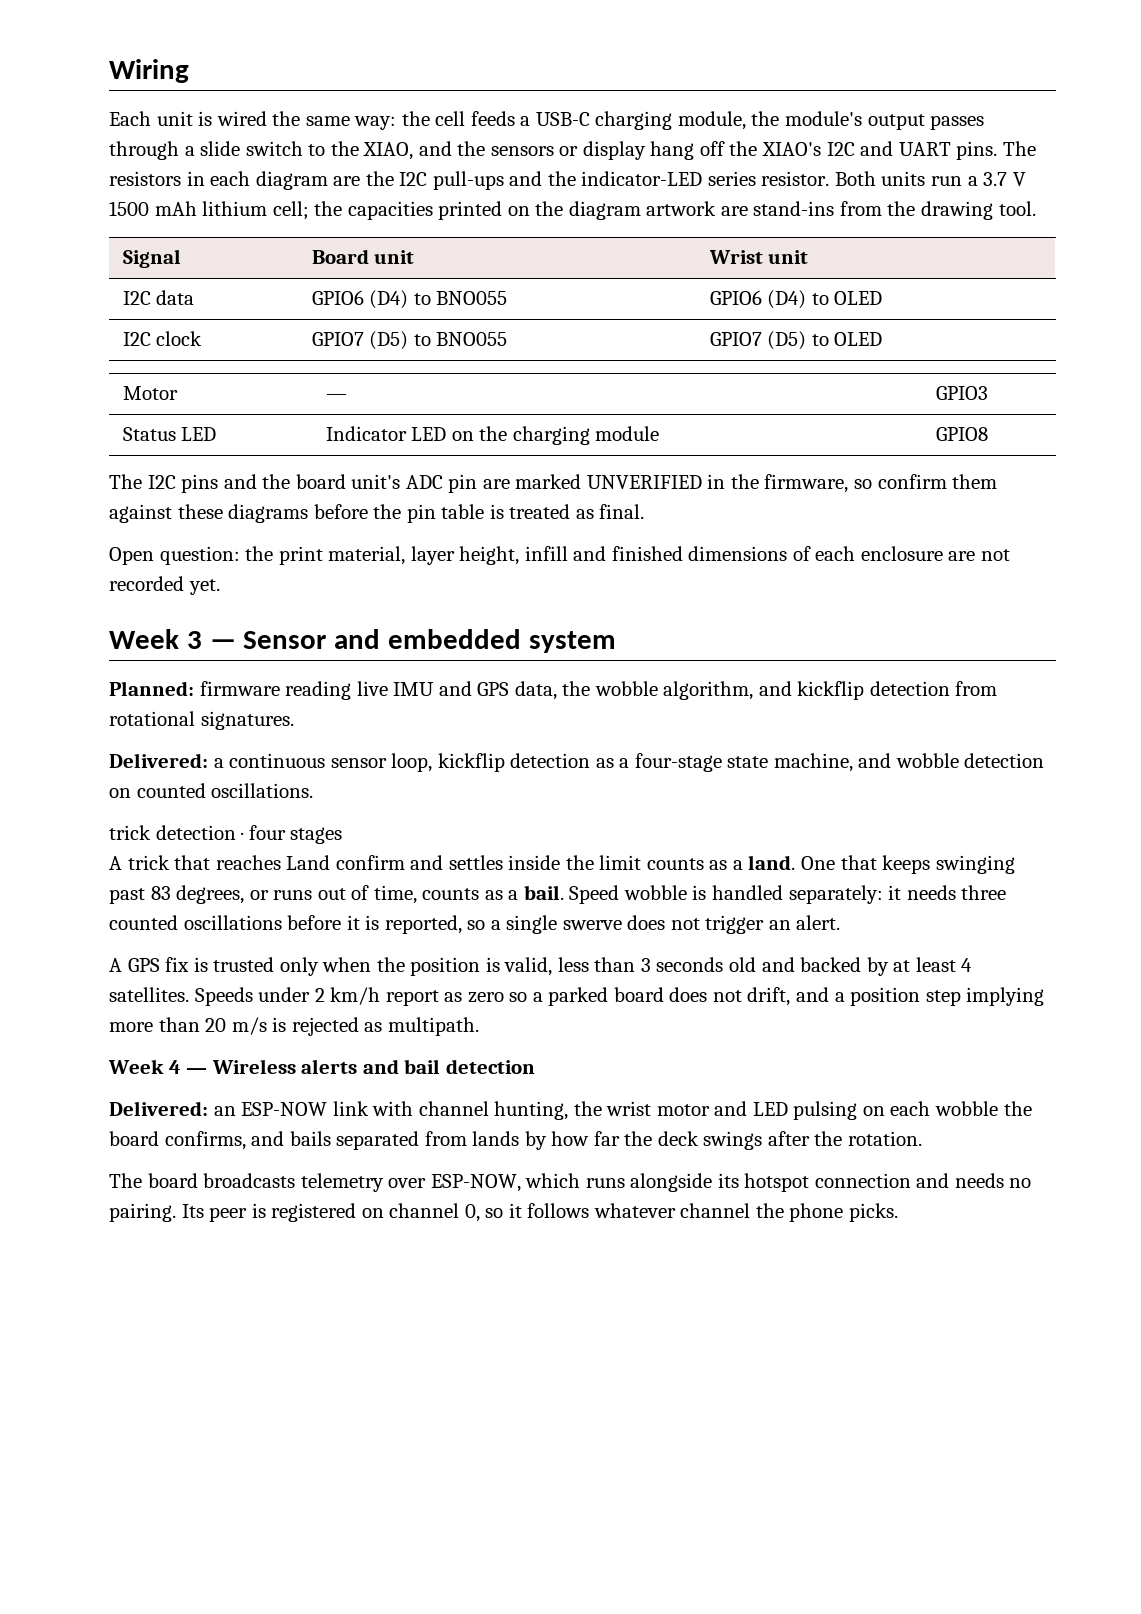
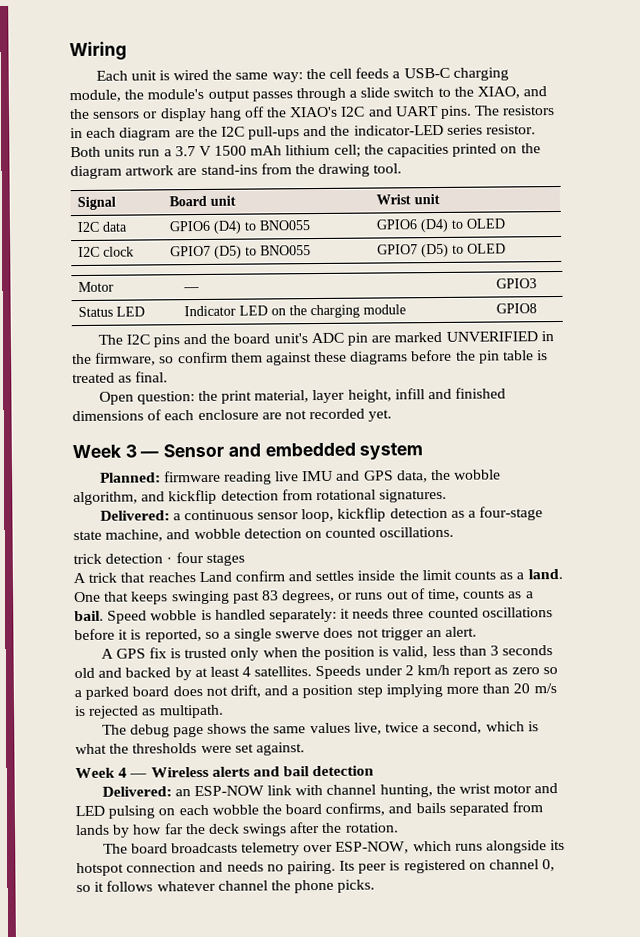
(479, 1026) none -> [101,721,539,738] [75,742,305,756] // The debug page shows the same values live, twice a second, which is what the thresholds were set against.

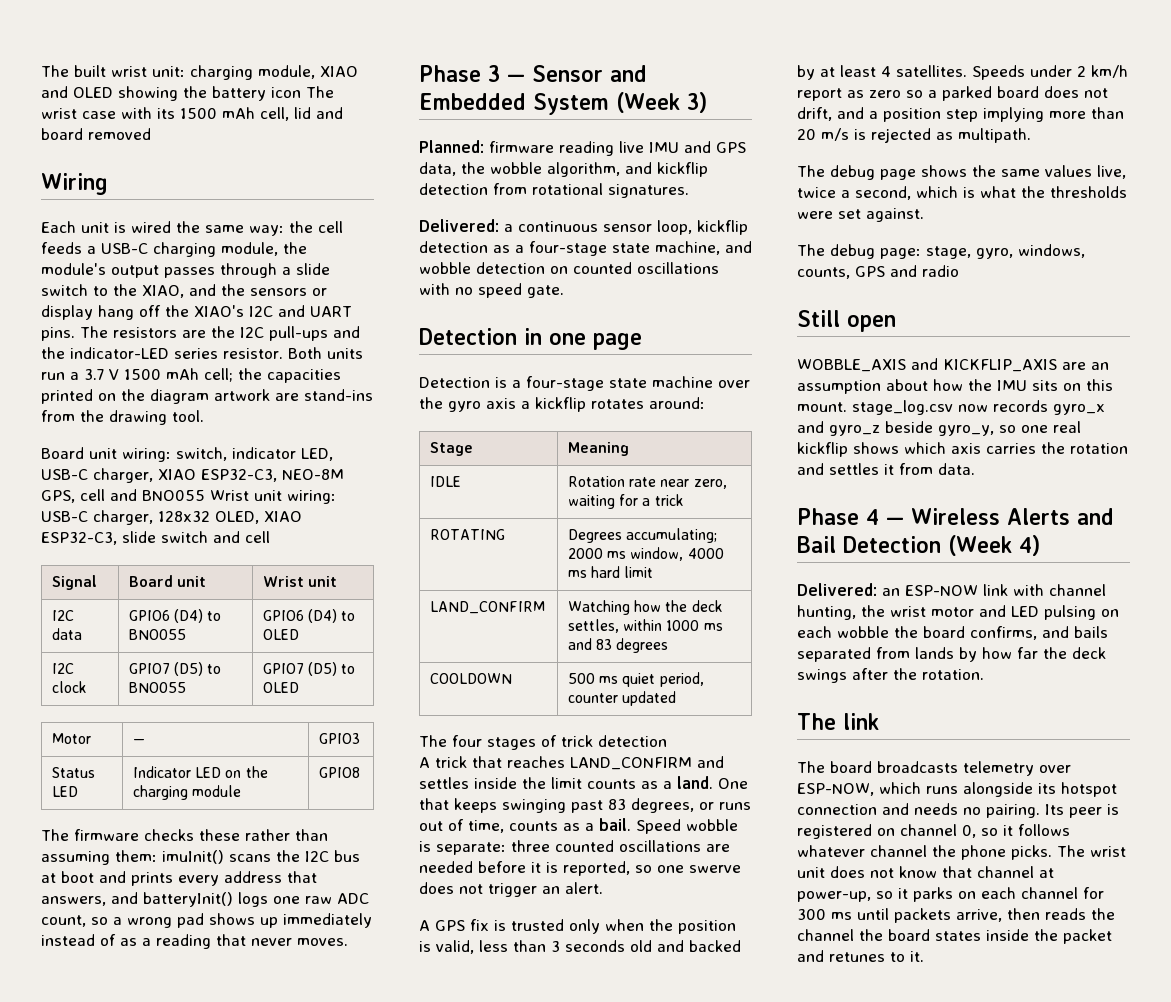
(69, 51) none -> [41,65,358,80] [41,86,334,101] [41,107,343,121] [41,128,151,140] The built wrist unit: charging module, XIAO and OLED showing the battery icon The wrist case with its 1500 mAh cell, lid and board removed //
[70,127,172,141] in each diagram -> (177, 332) none
[285,144,331,156] lithium -> (199, 374) none
(403, 168) none -> [41,447,333,462] [41,468,344,483] [41,489,336,504] [41,510,302,525] [41,531,270,545] // Board unit wiring: switch, indicator LED, USB-C charger, XIAO ESP32-C3, NEO-8M GPS, cell and BNO055 Wrist unit wiring: USB-C charger, 128x32 OLED, XIAO ESP32-C3, slide switch and cell
[125,331,554,348] [72,349,549,366] [72,371,169,384] [98,387,507,405] [72,408,393,422] [72,442,424,460] I2C pins and the board unit's ADC pin are marked UNVERIFIED in the firmware, so confirm them against these diagrams before the pin table is treated as final. // Open question: the print material, layer height, infill and finished dimensions of each enclosure are not recorded yet. // Week 3 — Sensor and embedded system -> [74,829,328,841] [41,850,360,865] [41,871,317,886] [41,892,369,907] [41,913,372,928] [41,934,348,949] [419,65,647,82] [419,92,707,115] firmware checks these rather than assuming them: imuInit() scans the I2C bus at boot and prints every address that answers, and batteryInit() logs one raw ADC count, so a wrong pad shows up immediately instead of as a reading that never moves. // Phase 3 — Sensor and Embedded System (Week 3)
[379,526,455,538] oscillations. // -> [637,262,719,274] [419,283,564,298] [419,328,642,350] [419,376,750,391] [419,397,705,412] [430,442,474,456] [568,442,630,456] [430,476,462,487] [568,476,727,489] [568,494,684,509] [430,529,506,540] [568,528,718,543] [568,547,724,561] [568,566,654,578] [430,601,546,614] [568,600,723,615] [568,619,723,633] [568,638,669,653] [430,673,513,684] [568,672,704,687] [568,691,677,706] [419,735,557,750] oscillations with no speed gate. // Detection in one page // Detection is a four-stage state machine over the gyro axis a kickflip rotates around: // Stage | Meaning // IDLE | Rotation rate near zero, waiting for a trick // ROTATING | Degrees accumulating; 2000 ms window, 4000 ms hard limit // LAND_CONFIRM | Watching how the deck settles, within 1000 ms and 83 degrees // COOLDOWN | 500 ms quiet period, counter updated // The four stages of
[166,551,245,566] · four stages -> (667, 741) none
[198,570,285,583] Land confirm -> [570,757,692,770] LAND_CONFIRM
[214,608,390,623] handled separately: it needs -> [436,842,506,855] separate:
(553, 612) none -> [706,844,730,852] [419,861,473,873] are needed
[222,628,273,642] a single -> [657,865,684,873] one
[75,765,375,779] Week 4 — Wireless alerts and bail detection -> [797,244,1085,259] [797,265,959,279] [797,310,896,332] [797,358,1109,372] [797,379,1113,394] [797,400,1105,415] [797,421,1081,436] [797,442,1128,457] [797,463,975,475] [797,508,1114,525] [797,535,1040,556] The debug page: stage, gyro, windows, counts, GPS and radio // Still open // WOBBLE_AXIS and KICKFLIP_AXIS are an assumption about how the IMU sits on this mount. stage_log.csv now records gyro_x and gyro_z beside gyro_y, so one real kickflip shows which axis carries the rotation and settles it from data. // Phase 4 — Wireless Alerts and Bail Detection (Week 4)
(399, 827) none -> [797,713,879,730] // The link
(376, 886) none -> [1057,845,1126,857] [797,866,1054,878] [797,887,1104,902] [797,908,1115,923] [797,929,1112,944] [797,950,924,962] The wrist unit does not know that channel at power-up, so it parks on each channel for 300 ms until packets arrive, then reads the channel the board states inside the packet and retunes to it.

